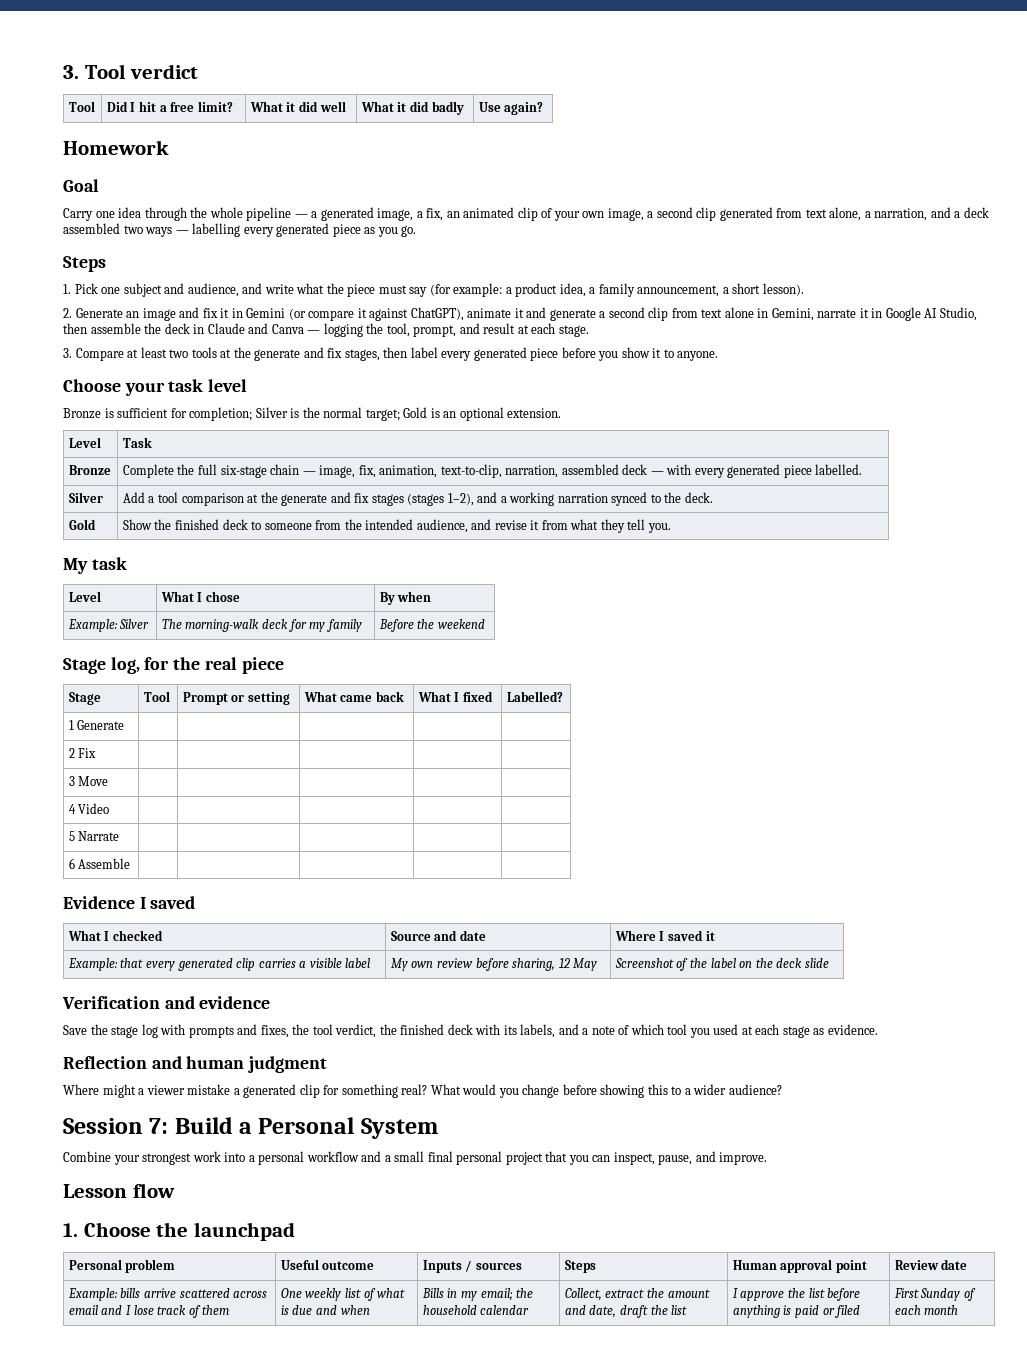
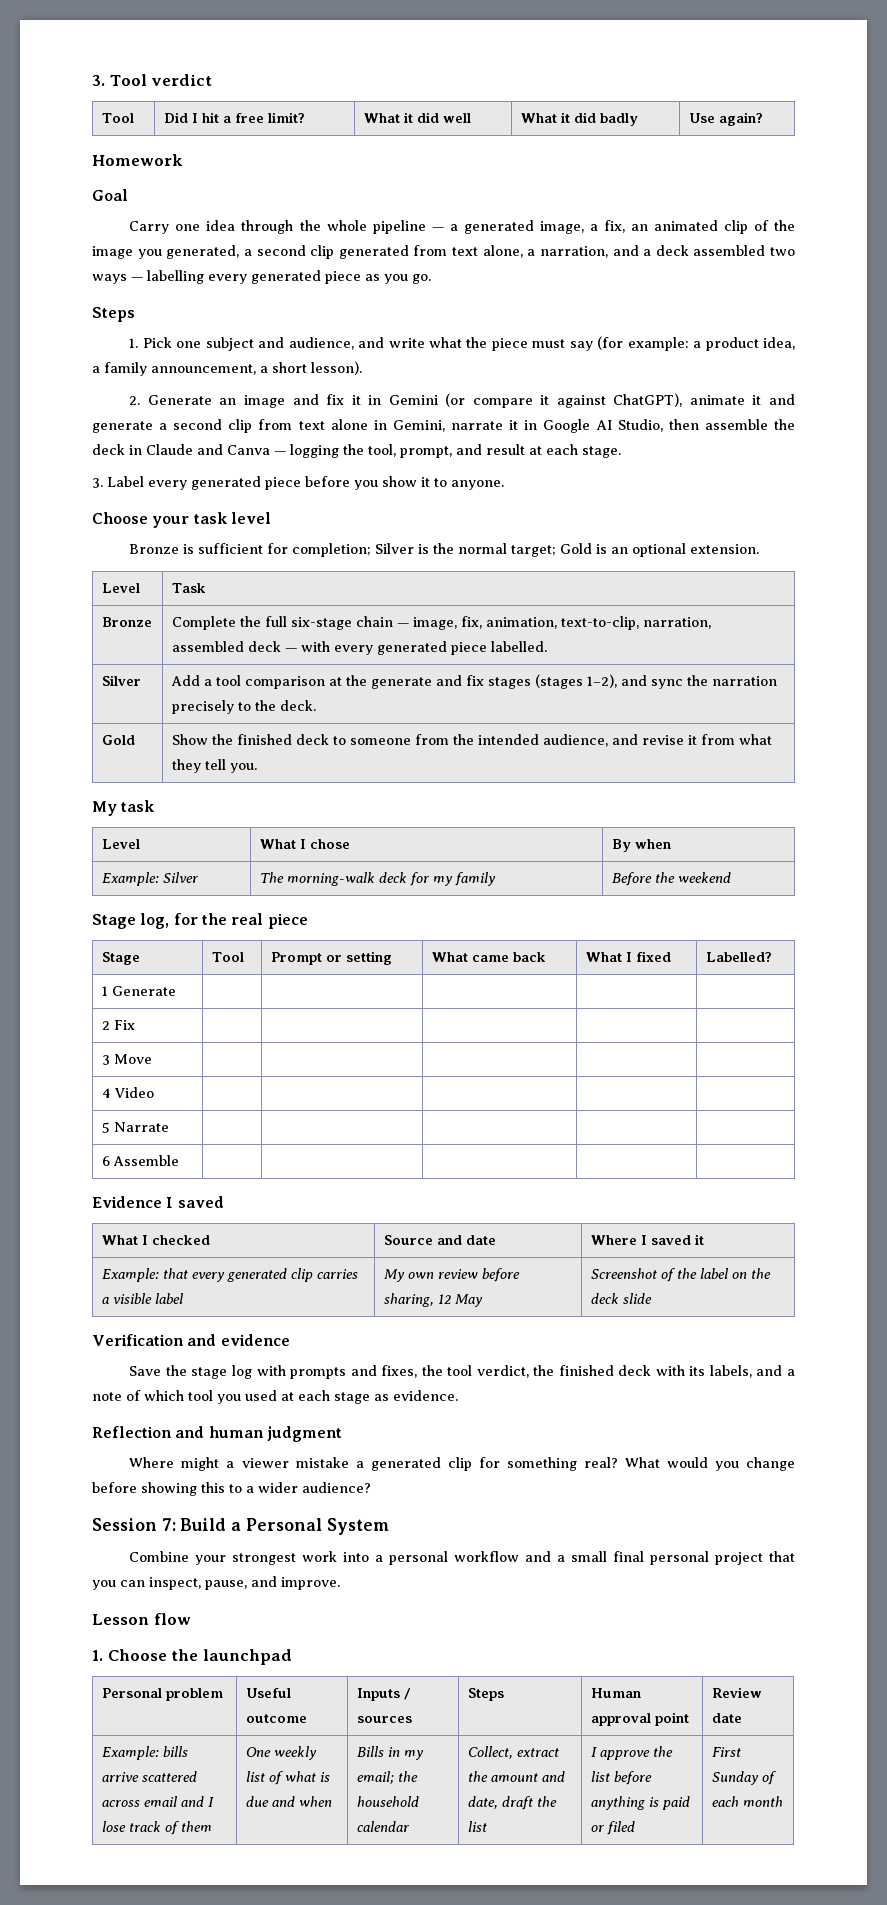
[553,208,644,221] your own image, -> [774,220,795,231] [92,245,240,259] the image you generated,
[75,347,438,361] Compare at least two tools at the generate and fix stages, then label -> [107,476,144,487] Label
[500,492,648,506] a working narration synced -> [650,675,777,689] [171,700,234,714] sync the narration precisely

